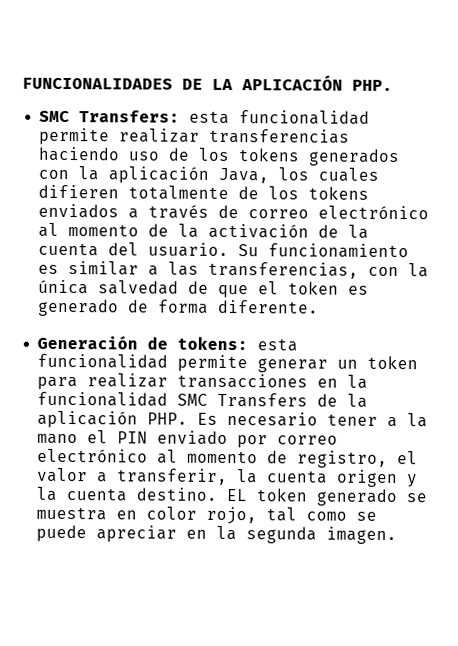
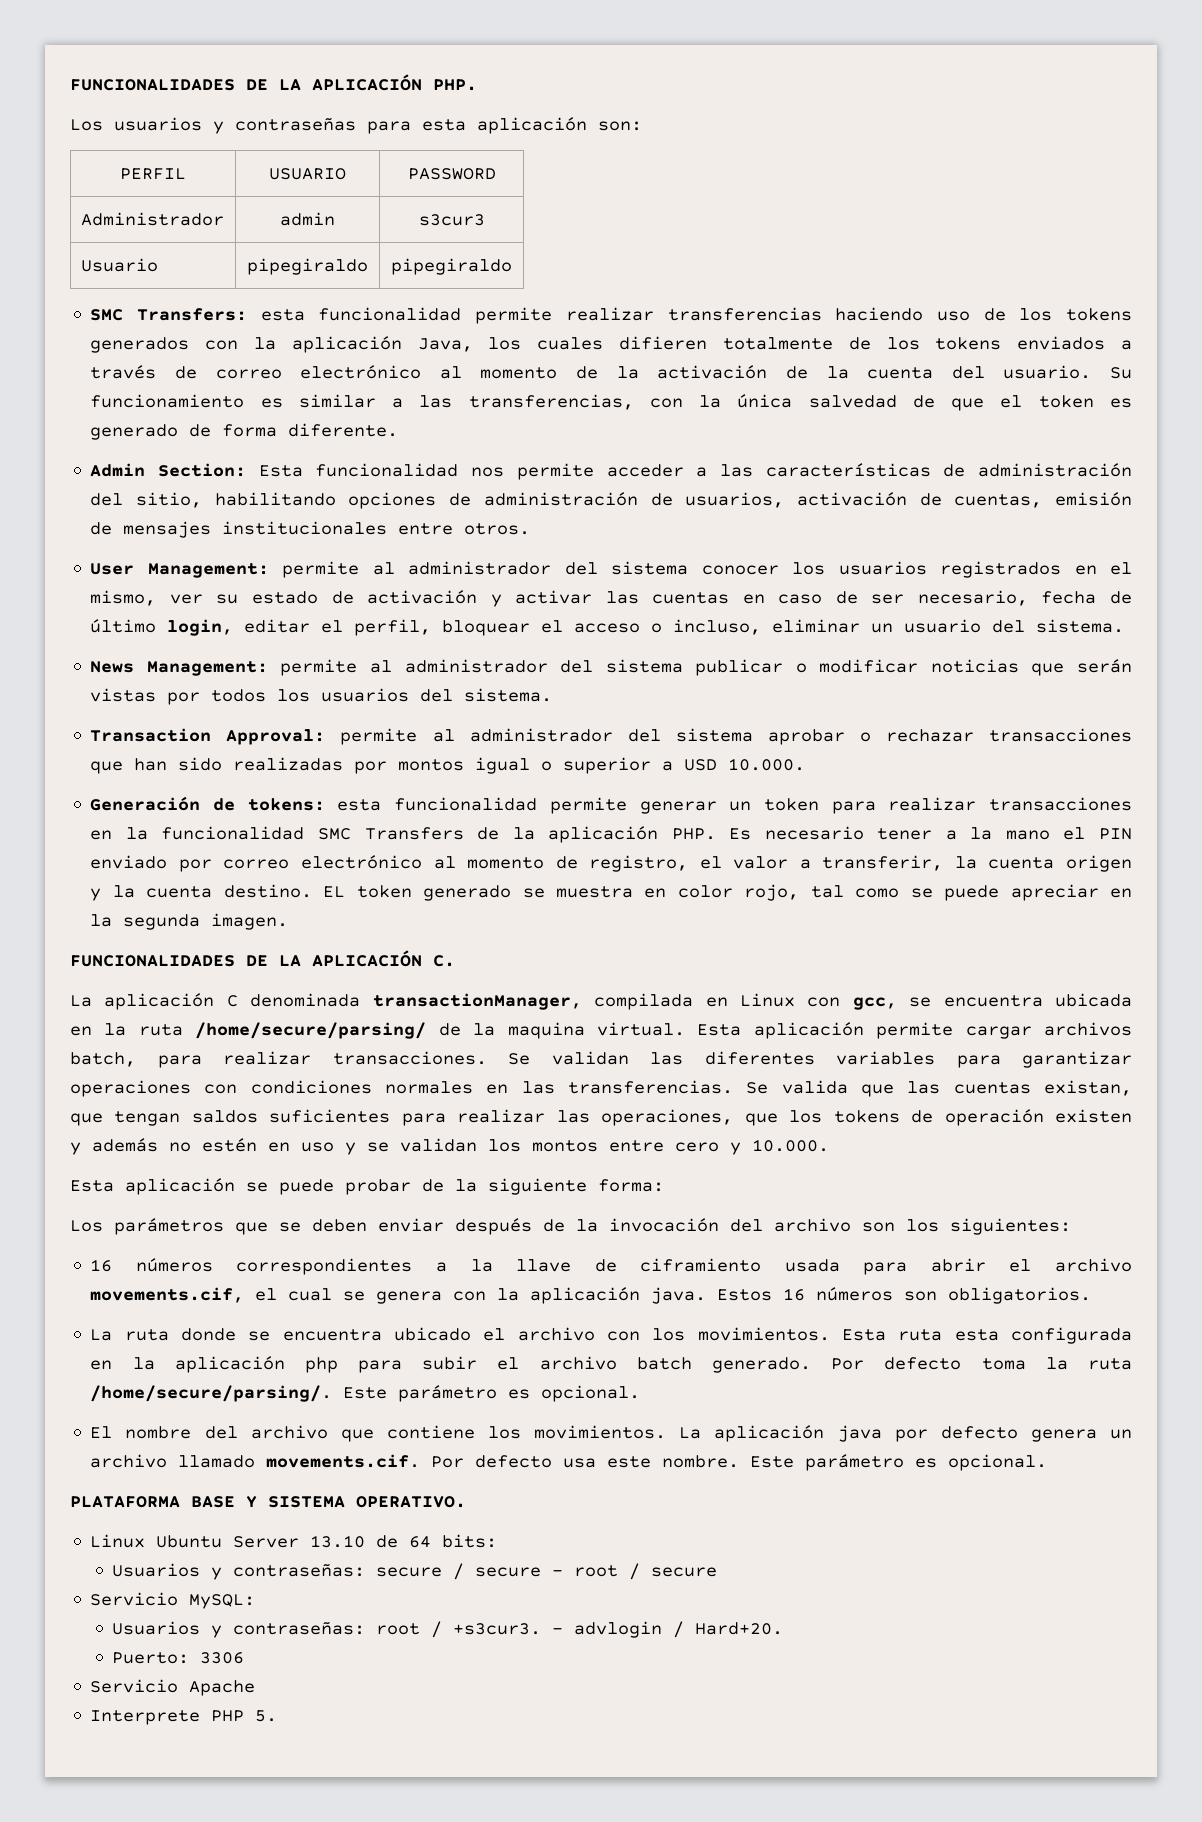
(393, 85) none -> [70,117,642,134] [120,168,186,180] [269,168,346,180] [407,168,496,180] [80,212,224,226] [280,212,335,226] [418,214,485,226] [80,258,158,272] [247,258,368,275] [391,258,512,275] // Los usuarios y contraseñas para esta aplicación son: // PERFIL | USUARIO | PASSWORD // Administrador | admin | s3cur3 // Usuario | pipegiraldo | pipegiraldo
(320, 306) none -> [90,463,1133,480] [90,492,1133,509] [90,521,531,538] [90,561,1132,578] [90,590,1132,607] [90,619,1125,636] [90,659,1132,676] [90,688,553,705] [90,728,1133,745] [90,757,806,774] // Admin Section: Esta funcionalidad nos permite acceder a las características de administración del sitio, habilitando opciones de administración de usuarios, activación de cuentas, emisión de mensajes institucionales entre otros. // User Management: permite al administrador del sistema conocer los usuarios registrados en el mismo, ver su estado de activación y activar las cuentas en caso de ser necesario, fecha de último login, editar el perfil, bloquear el acceso o incluso, eliminar un usuario del sistema. // News Management: permite al administrador del sistema publicar o modificar noticias que serán vistas por todos los usuarios del sistema. // Transaction Approval: permite al administrador del sistema aprobar o rechazar transacciones que han sido realizadas por montos igual o superior a USD 10.000.
(398, 535) none -> [70,950,455,967] [70,993,1132,1010] [70,1022,1132,1039] [70,1051,1132,1068] [70,1080,1133,1097] [70,1109,1132,1126] [70,1138,829,1155] [70,1178,664,1195] [70,1218,1071,1235] [90,1258,1132,1275] [90,1287,1092,1304] [90,1327,1133,1344] [90,1356,1132,1373] [90,1385,641,1402] [90,1425,1132,1442] [90,1454,1048,1471] [70,1496,466,1508] [90,1534,498,1548] [112,1563,718,1580] [90,1592,256,1609] [112,1621,784,1638] [112,1652,245,1664] [90,1679,256,1696] [90,1710,278,1725] // FUNCIONALIDADES DE LA APLICACIÓN C. // La aplicación C denominada transactionManager, compilada en Linux con gcc, se encuentra ubicada en la ruta /home/secure/parsing/ de la maquina virtual. Esta aplicación permite cargar archivos batch, para realizar transacciones. Se validan las diferentes variables para garantizar operaciones con condiciones normales en las transferencias. Se valida que las cuentas existan, que tengan saldos suficientes para realizar las operaciones, que los tokens de operación existen y además no estén en uso y se validan los montos entre cero y 10.000. // Esta aplicación se puede probar de la siguiente forma: // Los parámetros que se deben enviar después de la invocación del archivo son los siguientes: // 16 números correspondientes a la llave de ciframiento usada para abrir el archivo movements.cif, el cual se genera con la aplicación java. Estos 16 números son obligatorios. // La ruta donde se encuentra ubicado el archivo con los movimientos. Esta ruta esta configurada en la aplicación php para subir el archivo batch generado. Por defecto toma la ruta /home/secure/parsing/. Este parámetro es opcional. // El nombre del archivo que contiene los movimientos. La aplicación java por defecto genera un archivo llamado movements.cif. Por defecto usa este nombre. Este parámetro es opcional. // PLATAFORMA BASE Y SISTEMA OPERATIVO. // Linux Ubuntu Server 13.10 de 64 bits: // Usuarios y contraseñas: secure / secure – root / secure // Servicio MySQL: // Usuarios y contraseñas: root / +s3cur3. – advlogin / Hard+20. // Puerto: 3306 // Servicio Apache // Interprete PHP 5.

